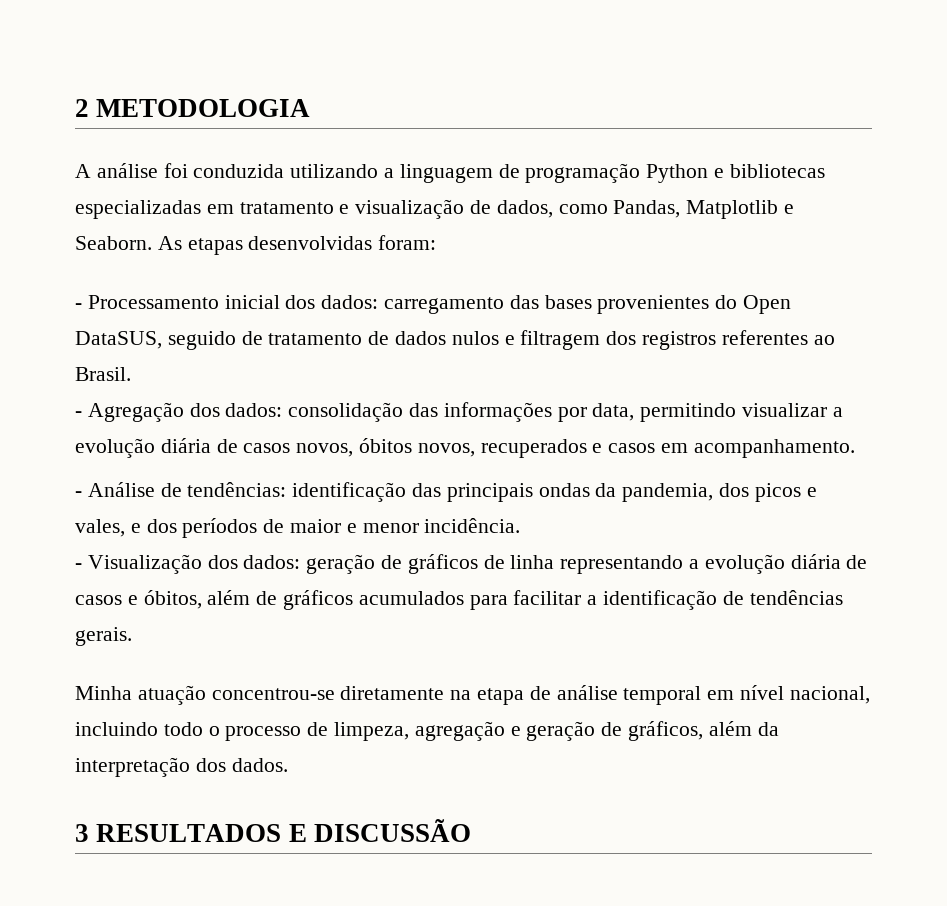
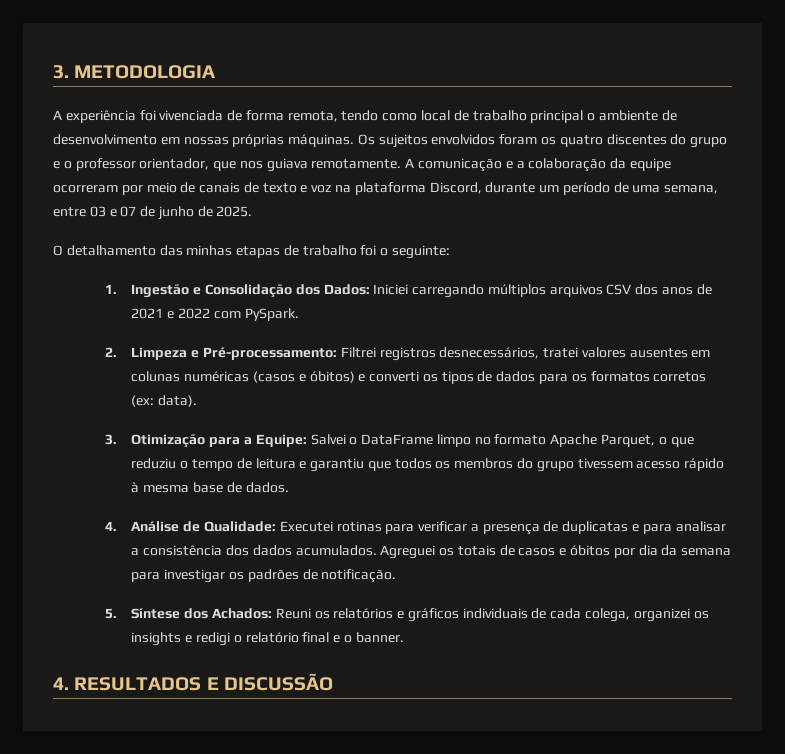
[75,99,89,117] 2 -> [53,65,69,79] 3.
[96,163,825,183] [75,199,795,219] [75,235,437,255] [75,295,792,314] [75,330,835,350] [75,367,131,381] [75,402,843,422] [75,438,855,458] [75,482,817,502] [75,518,521,538] [75,554,868,574] [75,590,843,610] [75,627,132,646] [75,685,870,705] [75,721,779,741] [75,757,288,777] [75,824,89,842] análise foi conduzida utilizando a linguagem de programação Python e bibliotecas especializadas em tratamento e visualização de dados, como Pandas, Matplotlib e Seaborn. As etapas desenvolvidas foram: // - Processamento inicial dos dados: carregamento das bases provenientes do Open DataSUS, seguido de tratamento de dados nulos e filtragem dos registros referentes ao Brasil. // - Agregação dos dados: consolidação das informações por data, permitindo visualizar a evolução diária de casos novos, óbitos novos, recuperados e casos em acompanhamento. // - Análise de tendências: identificação das principais ondas da pandemia, dos picos e vales, e dos períodos de maior e menor incidência. // - Visualização dos dados: geração de gráficos de linha representando a evolução diária de casos e óbitos, além de gráficos acumulados para facilitar a identificação de tendências gerais. // Minha atuação concentrou-se diretamente na etapa de análise temporal em nível nacional, incluindo todo o processo de limpeza, agregação e geração de gráficos, além da interpretação dos dados. // 3 -> [65,110,677,123] [53,134,728,148] [53,158,671,172] [53,182,719,195] [53,206,253,220] [53,245,451,259] [105,284,712,298] [131,308,299,321] [105,347,711,361] [131,371,707,384] [131,395,198,407] [105,434,694,448] [131,458,725,472] [131,482,289,493] [105,521,726,535] [131,545,732,559] [131,569,397,583] [105,608,709,622] [131,632,404,646] [53,677,69,690] experiência foi vivenciada de forma remota, tendo como local de trabalho principal o ambiente de desenvolvimento em nossas próprias máquinas. Os sujeitos envolvidos foram os quatro discentes do grupo e o professor orientador, que nos guiava remotamente. A comunicação e a colaboração da equipe ocorreram por meio de canais de texto e voz na plataforma Discord, durante um período de uma semana, entre 03 e 07 de junho de 2025. // O detalhamento das minhas etapas de trabalho foi o seguinte: // 1. Ingestão e Consolidação dos Dados: Iniciei carregando múltiplos arquivos CSV dos anos de 2021 e 2022 com PySpark. // 2. Limpeza e Pré-processamento: Filtrei registros desnecessários, tratei valores ausentes em colunas numéricas (casos e óbitos) e converti os tipos de dados para os formatos corretos (ex: data). // 3. Otimização para a Equipe: Salvei o DataFrame limpo no formato Apache Parquet, o que reduziu o tempo de leitura e garantiu que todos os membros do grupo tivessem acesso rápido à mesma base de dados. // 4. Análise de Qualidade: Executei rotinas para verificar a presença de duplicatas e para analisar a consistência dos dados acumulados. Agreguei os totais de casos e óbitos por dia da semana para investigar os padrões de notificação. // 5. Síntese dos Achados: Reuni os relatórios e gráficos individuais de cada colega, organizei os insights e redigi o relatório final e o banner. // 4.

